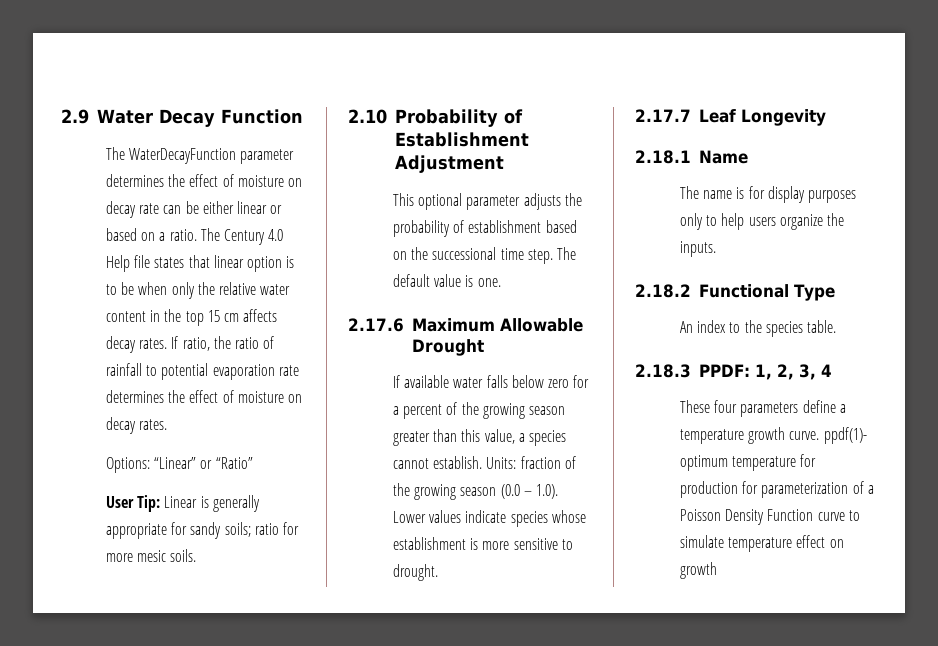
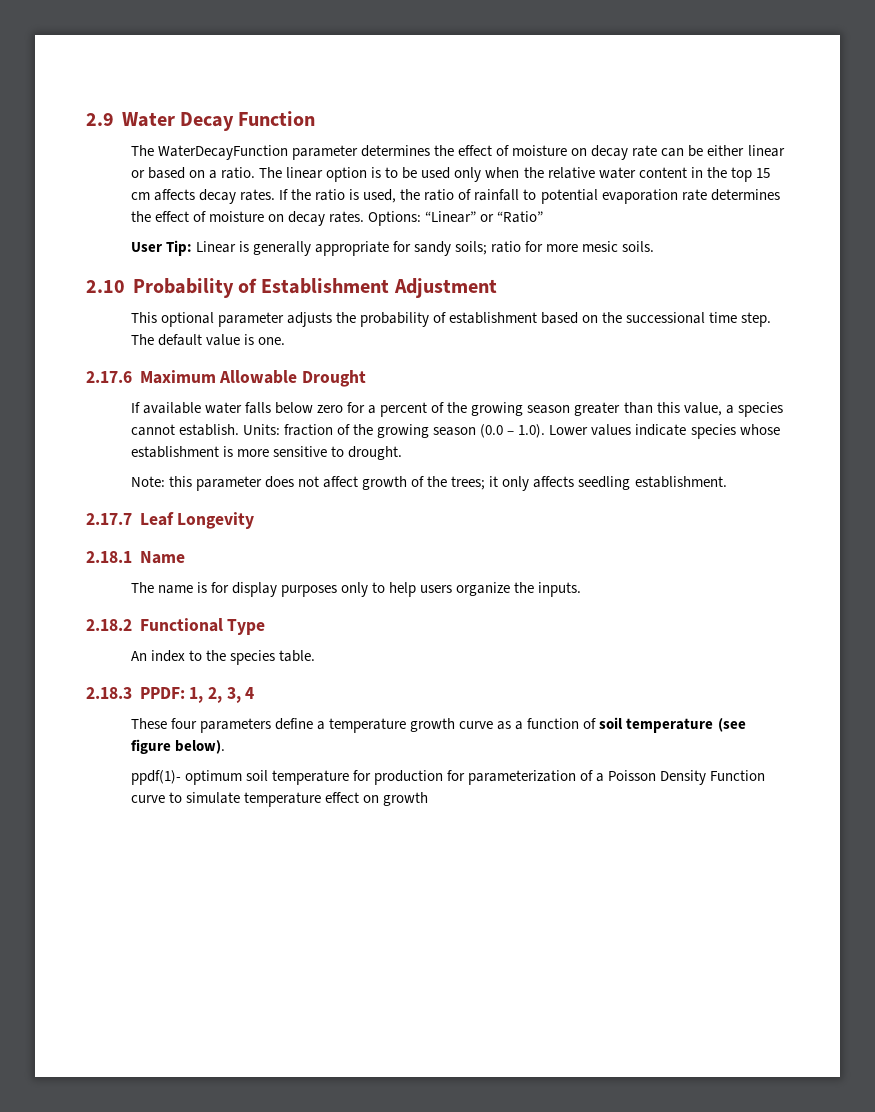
[224,229,284,245] [106,255,210,272] Century 4.0 Help file states that -> (283, 172) none
[138,282,195,299] when only -> [421,167,520,182] used only when
[182,337,210,351] ratio, -> [291,189,397,203] the ratio is used,
(168, 424) // -> (365, 217) none
(439, 572) none -> [130,476,727,491] // Note: this parameter does not affect growth of the trees; it only affects seedling establishment.
[789,431,820,440] curve. -> [459,717,746,733] [130,739,225,754] curve as a function of soil temperature (see figure below). //
(729, 463) none -> [245,770,268,781] soil

